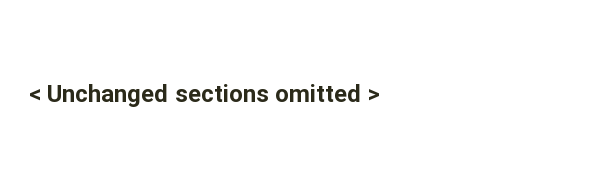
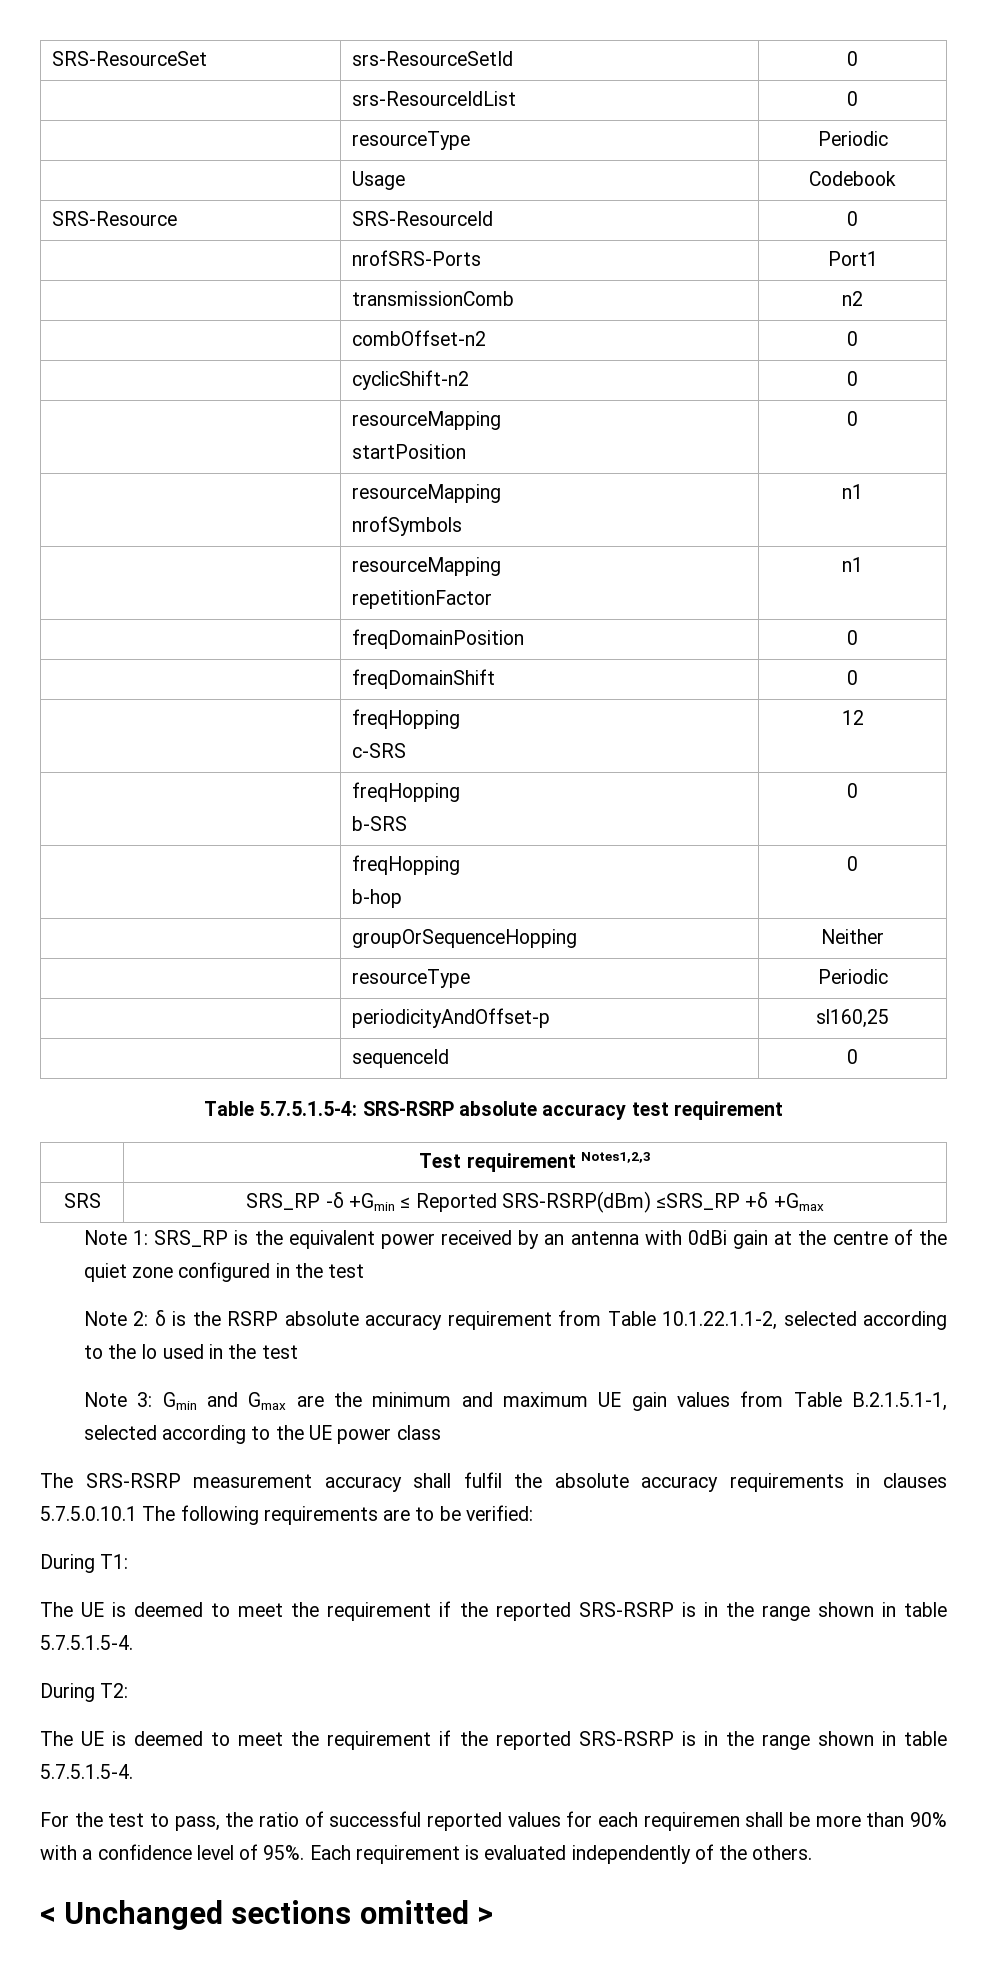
(29, 95) none -> [52,51,208,66] [352,51,514,66] [847,51,858,66] [352,91,517,106] [847,91,858,106] [352,131,471,150] [817,131,888,146] [352,171,406,190] [809,171,896,186] [52,211,178,226] [352,211,494,226] [847,211,858,226] [352,250,482,266] [827,251,878,266] [352,291,515,306] [842,291,863,306] [352,330,487,346] [847,331,858,346] [352,370,470,390] [847,371,858,386] [352,411,502,430] [352,444,467,459] [847,411,858,426] [352,484,502,503] [352,516,463,536] [842,484,863,499] [352,557,502,576] [352,590,493,609] [842,557,863,572] [352,629,525,649] [847,630,858,645] [352,669,496,689] [847,670,858,685] [352,709,461,729] [352,743,407,758] [841,710,864,725] [352,782,461,802] [352,816,408,831] [847,783,858,798] [352,855,461,875] [352,889,403,908] [847,856,858,871] [352,929,578,948] [821,929,884,944] [352,969,471,988] [817,969,888,984] [352,1008,551,1028] [816,1009,889,1028] [352,1049,450,1068] [847,1049,858,1064] [204,1101,783,1120] [419,1152,651,1172] [63,1193,101,1208] [246,1191,824,1213] [83,1229,947,1249] [83,1262,365,1282] [83,1310,947,1330] [83,1344,298,1359] [83,1391,948,1411] [83,1425,441,1444] [40,1472,947,1492] [40,1505,533,1525] [40,1554,129,1573] [40,1601,947,1621] [40,1635,133,1650] [40,1683,129,1702] [40,1730,947,1750] [40,1764,133,1779] [40,1811,947,1831] [40,1844,813,1864] SRS-ResourceSet | srs-ResourceSetId | 0 // | srs-ResourceIdList | 0 // | resourceType | Periodic // | Usage | Codebook // SRS-Resource | SRS-ResourceId | 0 // | nrofSRS-Ports | Port1 // | transmissionComb | n2 // | combOffset-n2 | 0 // | cyclicShift-n2 | 0 // | resourceMapping // startPosition | 0 // | resourceMapping // nrofSymbols | n1 // | resourceMapping // repetitionFactor | n1 // | freqDomainPosition | 0 // | freqDomainShift | 0 // | freqHopping // c-SRS | 12 // | freqHopping // b-SRS | 0 // | freqHopping // b-hop | 0 // | groupOrSequenceHopping | Neither // | resourceType | Periodic // | periodicityAndOffset-p | sl160,25 // | sequenceId | 0 // Table 5.7.5.1.5-4: SRS-RSRP absolute accuracy test requirement // | Test requirement Notes1,2,3 // SRS | SRS_RP -δ +Gmin ≤ Reported SRS-RSRP(dBm) ≤SRS_RP +δ +Gmax // Note 1: SRS_RP is the equivalent power received by an antenna with 0dBi gain at the centre of the quiet zone configured in the test // Note 2: δ is the RSRP absolute accuracy requirement from Table 10.1.22.1.1-2, selected according to the Io used in the test // Note 3: Gmin and Gmax are the minimum and maximum UE gain values from Table B.2.1.5.1-1, selected according to the UE power class // The SRS-RSRP measurement accuracy shall fulfil the absolute accuracy requirements in clauses 5.7.5.0.10.1 The following requirements are to be verified: // During T1: // The UE is deemed to meet the requirement if the reported SRS-RSRP is in the range shown in table 5.7.5.1.5-4. // During T2: // The UE is deemed to meet the requirement if the reported SRS-RSRP is in the range shown in table 5.7.5.1.5-4. // For the test to pass, the ratio of successful reported values for each requiremen shall be more than 90% with a confidence level of 95%. Each requirement is evaluated independently of the others. //

